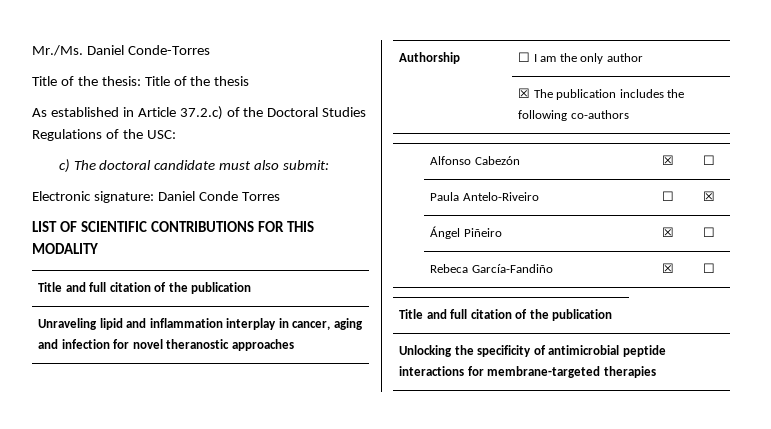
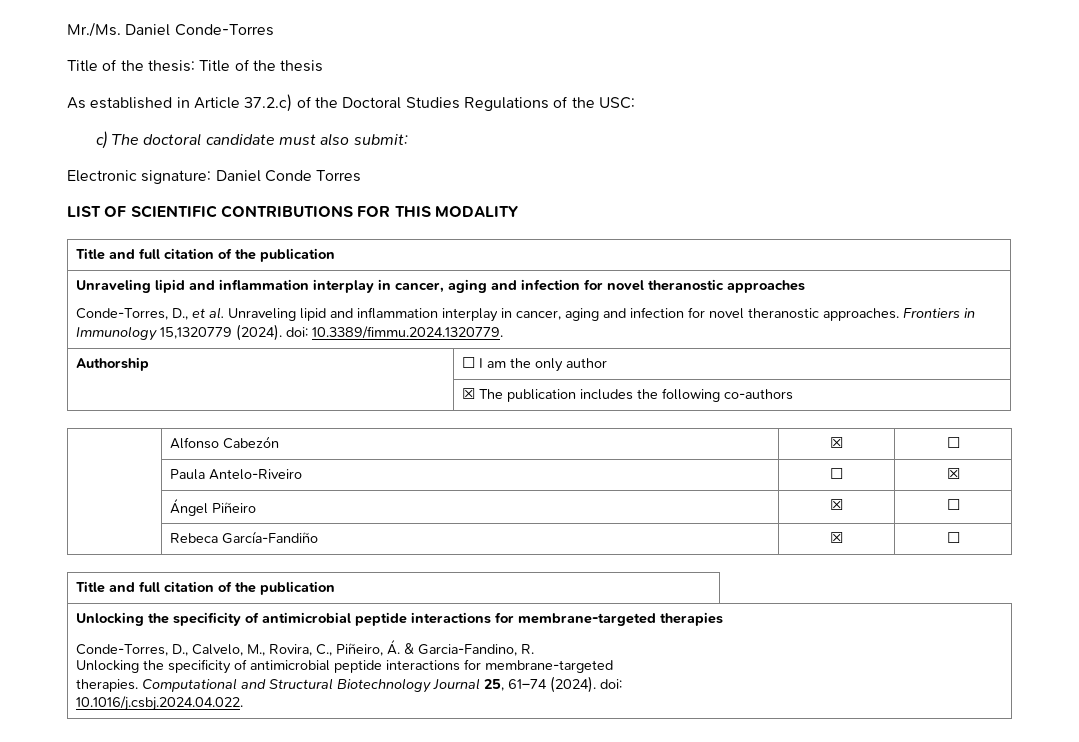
(294, 345) none -> [75,307,975,322] [75,324,503,341] // Conde-Torres, D., et al. Unraveling lipid and inflammation interplay in cancer, aging and infection for novel theranostic approaches. Frontiers in Immunology 15,1320779 (2024). doi: 10.3389/fimmu.2024.1320779.
(656, 372) none -> [75,639,534,656] [75,659,613,674] [75,676,622,693] [75,696,243,711] // Conde-Torres, D., Calvelo, M., Rovira, C., Piñeiro, Á. & Garcia-Fandino, R. // Unlocking the specificity of antimicrobial peptide interactions for membrane-targeted // therapies. Computational and Structural Biotechnology Journal 25, 61–74 (2024). doi: // 10.1016/j.csbj.2024.04.022.

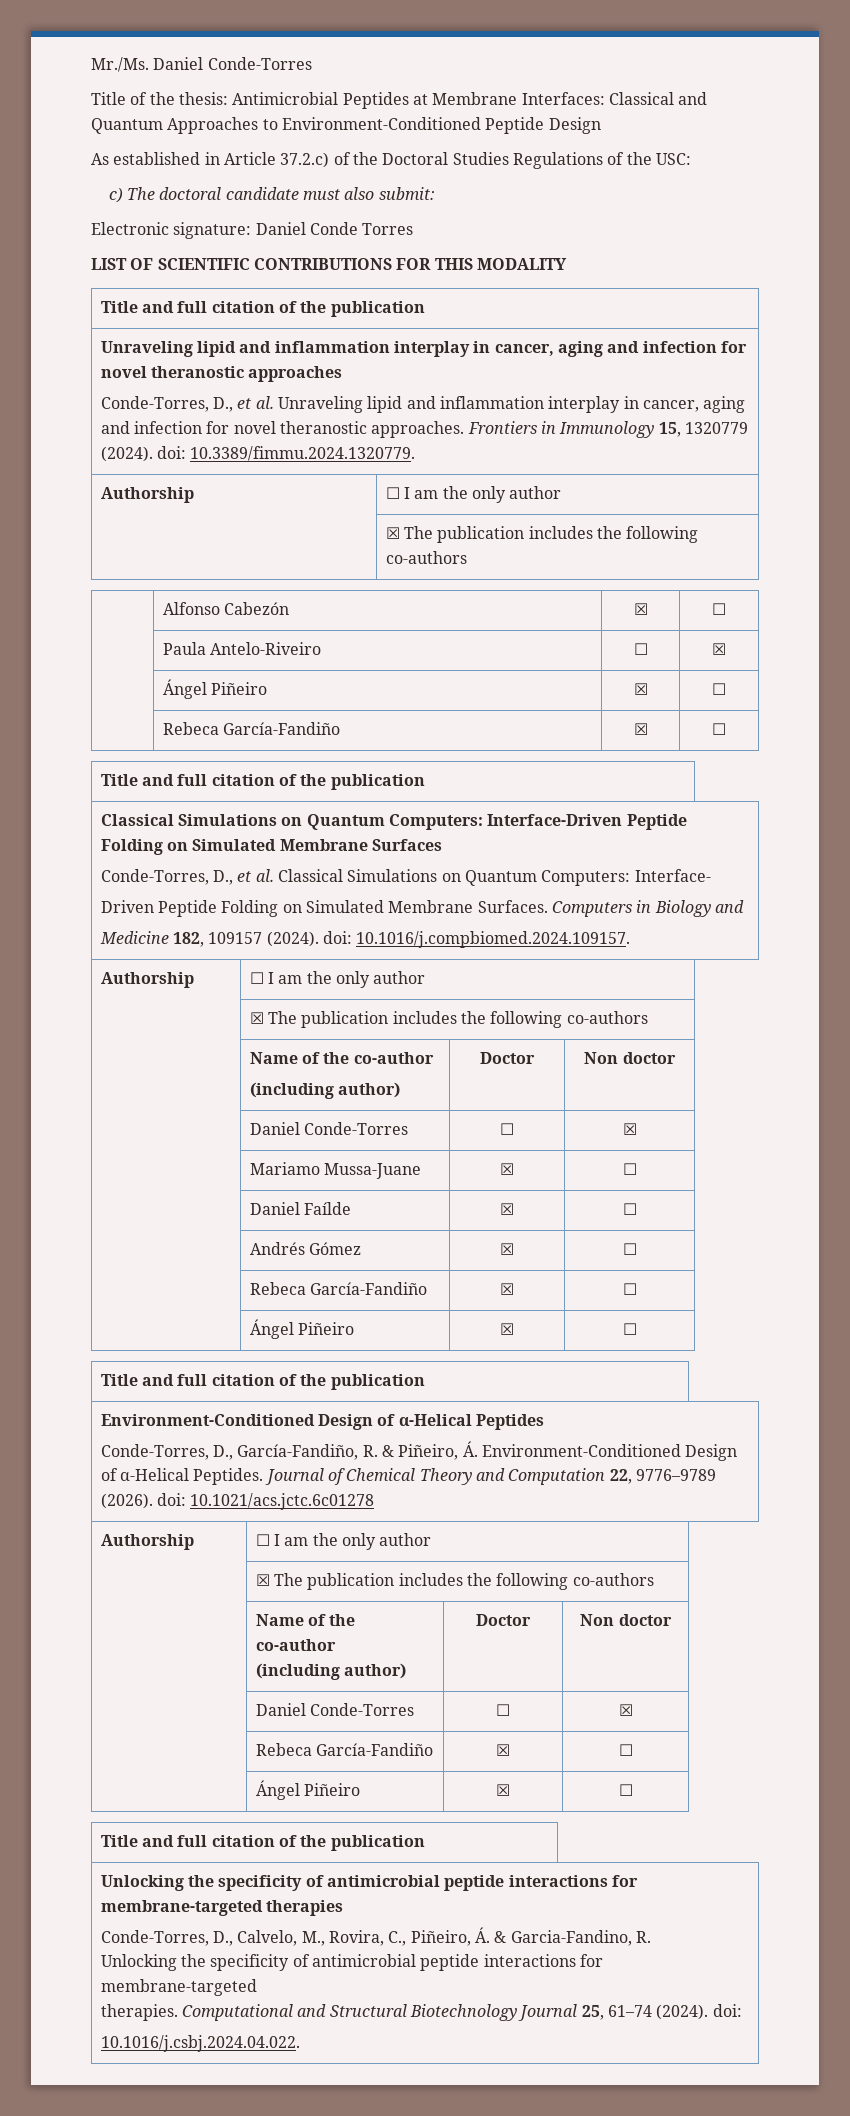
[199,59,324,72] Title of the thesis -> [232,92,708,109] [91,117,601,134] Antimicrobial Peptides at Membrane Interfaces: Classical and Quantum Approaches to Environment-Conditioned Peptide Design
[159,327,232,339] 15,1320779 -> [658,422,749,437] 15, 1320779
(335, 588) none -> [100,814,687,830] [100,839,443,855] [100,869,711,886] [100,900,745,917] [99,931,631,948] [100,972,194,988] [249,971,426,988] [249,1011,648,1028] [249,1052,434,1064] [249,1082,401,1099] [480,1052,535,1064] [584,1052,676,1064] [249,1122,409,1135] [500,1123,514,1135] [622,1123,637,1135] [249,1162,422,1179] [500,1163,514,1175] [622,1163,637,1175] [249,1202,352,1215] [500,1203,514,1215] [622,1203,637,1215] [249,1242,362,1255] [500,1243,514,1255] [622,1243,637,1255] [249,1282,428,1295] [500,1283,514,1295] [622,1283,637,1295] [249,1319,355,1339] [500,1323,514,1335] [622,1323,637,1335] [100,1374,425,1390] [100,1414,545,1430] [100,1441,738,1461] [100,1468,717,1485] [100,1493,375,1510] [100,1534,194,1550] [255,1533,432,1550] [255,1573,654,1590] [255,1614,356,1626] [255,1639,336,1651] [255,1663,407,1680] [476,1614,531,1626] [580,1614,672,1626] [255,1703,415,1716] [496,1704,510,1716] [618,1704,633,1716] [255,1743,434,1756] [496,1744,510,1756] [618,1744,633,1756] [255,1780,361,1800] [496,1784,510,1796] [618,1784,633,1796] [100,1835,425,1851] // Classical Simulations on Quantum Computers: Interface-Driven Peptide Folding on Simulated Membrane Surfaces // Conde-Torres, D., et al. Classical Simulations on Quantum Computers: Interface- // Driven Peptide Folding on Simulated Membrane Surfaces. Computers in Biology and // Medicine 182, 109157 (2024). doi: 10.1016/j.compbiomed.2024.109157. // Authorship | ☐ I am the only author // | ☒ The publication includes the following co-authors // | Name of the co-author // (including author) | Doctor | Non doctor // | Daniel Conde-Torres | ☐ | ☒ // | Mariamo Mussa-Juane | ☒ | ☐ // | Daniel Faílde | ☒ | ☐ // | Andrés Gómez | ☒ | ☐ // | Rebeca García-Fandiño | ☒ | ☐ // | Ángel Piñeiro | ☒ | ☐ // Title and full citation of the publication // Environment-Conditioned Design of α-Helical Peptides // Conde-Torres, D., García-Fandiño, R. & Piñeiro, Á. Environment-Conditioned Design of α-Helical Peptides. Journal of Chemical Theory and Computation 22, 9776–9789 (2026). doi: 10.1021/acs.jctc.6c01278 // Authorship | ☐ I am the only author // | ☒ The publication includes the following co-authors // | Name of the co-author // (including author) | Doctor | Non doctor // | Daniel Conde-Torres | ☐ | ☒ // | Rebeca García-Fandiño | ☒ | ☐ // | Ángel Piñeiro | ☒ | ☐ // Title and full citation of the publication

